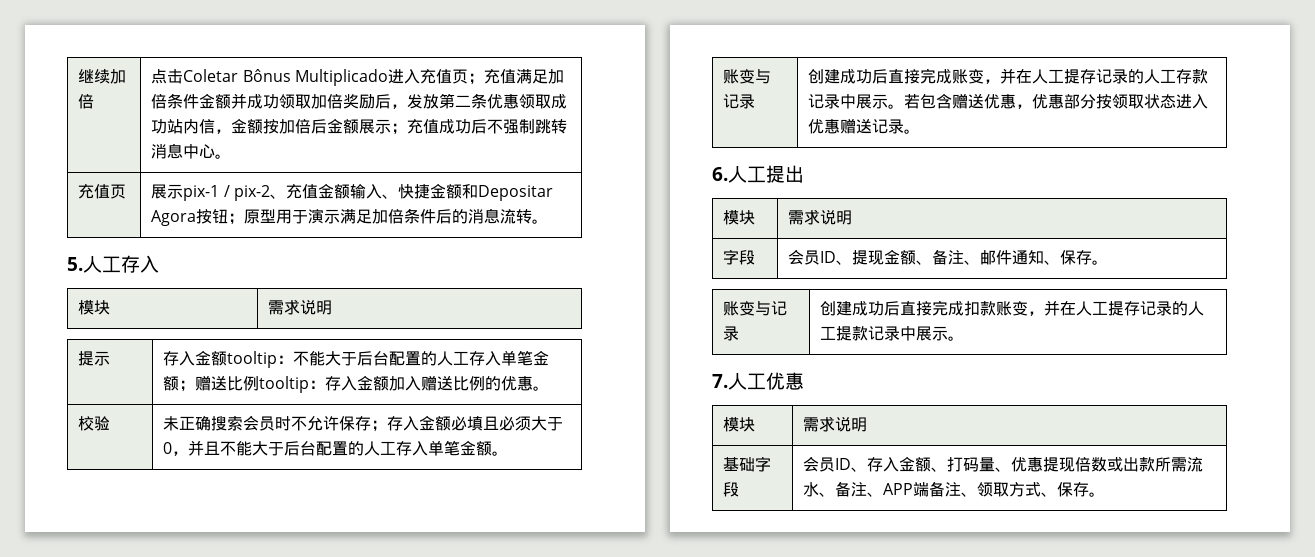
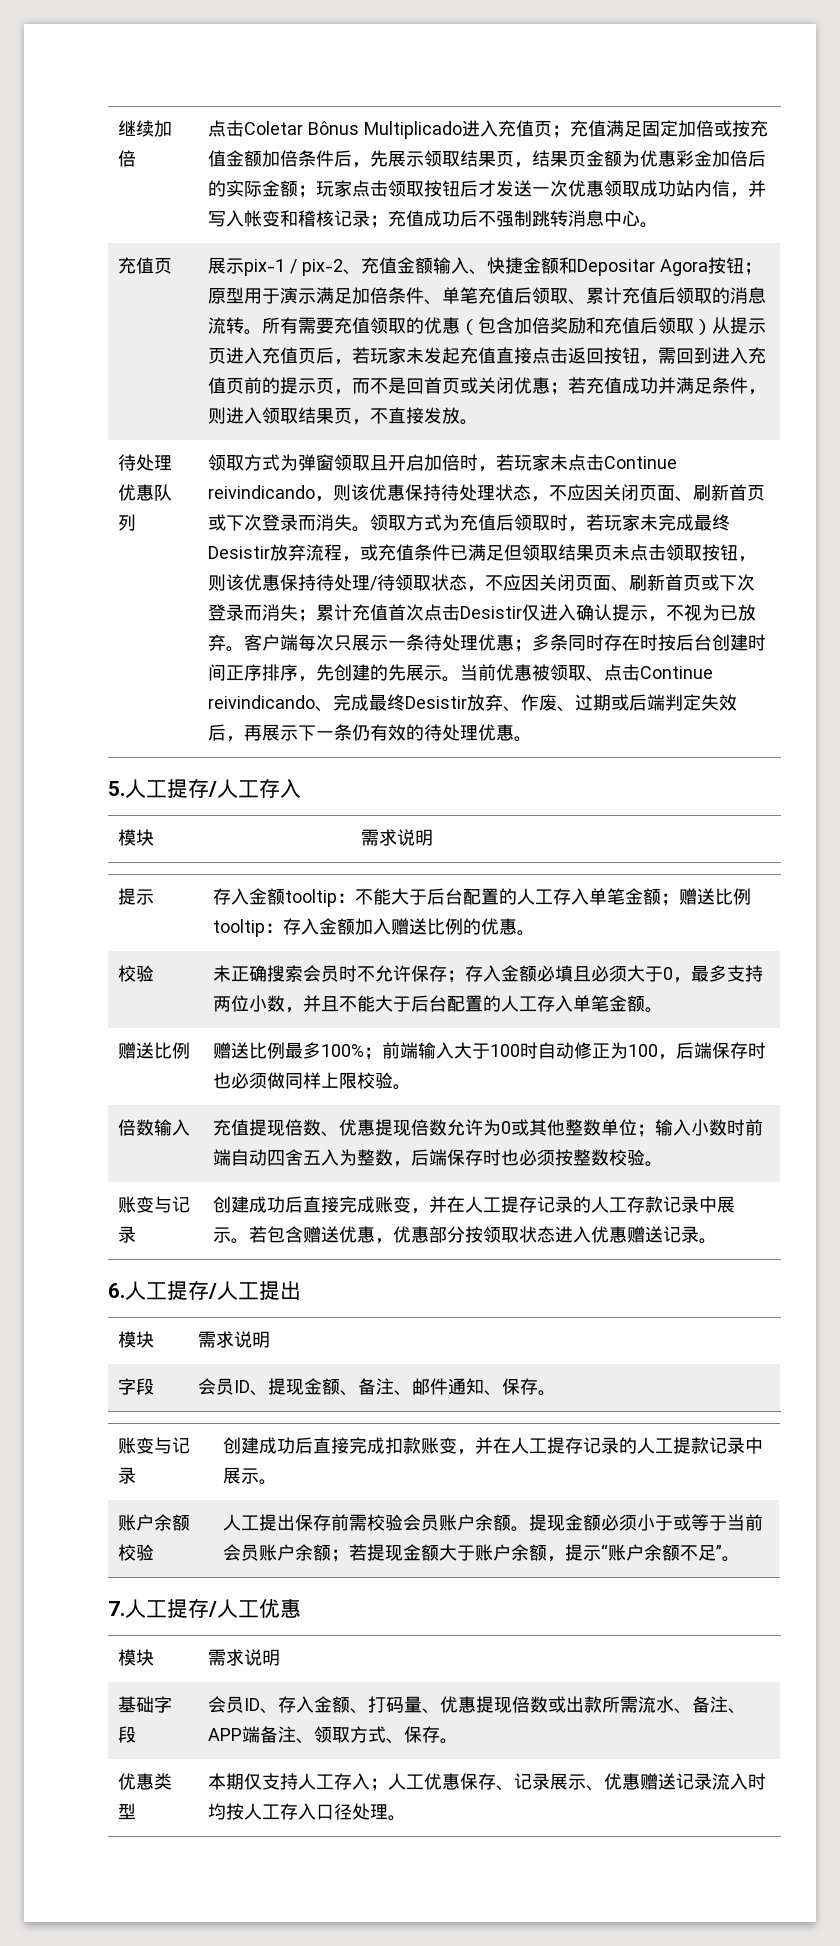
[548,69,565,84] [151,93,488,109] 加倍条件金额并成功领取加倍奖励后，发放第二条 -> [642,120,769,137] [208,150,767,168] [208,180,569,198] 固定加倍或按充值金额加倍条件后，先展示领取结果页，结果页金额为优惠彩金加倍后的实际金额；玩家点击领取按钮后才发送一次
[231,119,392,134] 金额按加倍后金额展示 -> [748,180,767,197] [208,210,371,227] 并写入帐变和稽核记录
[436,208,533,224] 后的消息流转 -> [424,287,767,305] [208,317,767,335] [208,347,767,365] [208,377,767,395] [208,407,479,425] [118,454,173,471] [118,484,173,501] [118,514,137,531] [208,454,678,472] [208,484,766,502] [208,514,731,532] [208,544,757,562] [208,574,756,592] [208,604,757,622] [208,634,767,652] [208,664,714,682] [208,694,738,712] [208,724,515,742] 、单笔充值后领取、累计充值后领取的消息流转。所有需要充值领取的优惠（包含加倍奖励和充值后领取）从提示页进入充值页后，若玩家未发起充值直接点击返回按钮，需回到进入充值页前的提示页，而不是回首页或关闭优惠；若充值成功并满足条件，则进入领取结果页，不直接发放。 // 待处理优惠队列 | 领取方式为弹窗领取且开启加倍时，若玩家未点击Continue reivindicando，则该优惠保持待处理状态，不应因关闭页面、刷新首页或下次登录而消失。领取方式为充值后领取时，若玩家未完成最终Desistir放弃流程，或充值条件已满足但领取结果页未点击领取按钮，则该优惠保持待处理/待领取状态，不应因关闭页面、刷新首页或下次登录而消失；累计充值首次点击Desistir仅进入确认提示，不视为已放弃。客户端每次只展示一条待处理优惠；多条同时存在时按后台创建时间正序排序，先创建的先展示。当前优惠被领取、点击Continue reivindicando、完成最终Desistir放弃、作废、过期或后端判定失效后，再展示下一条仍有效的待处理优惠
(121, 264) none -> [167,778,259,798] 提存/人工
(189, 453) none -> [691,965,764,982] [213,995,304,1013] 最多支持两位小数，
(509, 453) none -> [118,1042,191,1059] [213,1042,767,1060] [213,1072,412,1090] [118,1119,191,1136] [213,1119,764,1137] [213,1149,664,1167] // 赠送比例 | 赠送比例最多100%；前端输入大于100时自动修正为100，后端保存时也必须做同样上限校验。 // 倍数输入 | 充值提现倍数、优惠提现倍数允许为0或其他整数单位；输入小数时前端自动四舍五入为整数，后端保存时也必须按整数校验。
(785, 174) none -> [188,1280,280,1300] 存/人工提
(965, 338) none -> [118,1514,191,1531] [118,1544,155,1561] [223,1514,764,1532] [223,1544,741,1562] // 账户余额校验 | 人工提出保存前需校验会员账户余额。提现金额必须小于或等于当前会员账户余额；若提现金额大于账户余额，提示“账户余额不足”。
(766, 381) none -> [167,1598,259,1618] 提存/人工
(1106, 494) none -> [118,1773,173,1790] [118,1803,137,1820] [208,1773,767,1791] [208,1803,407,1821] // 优惠类型 | 本期仅支持人工存入；人工优惠保存、记录展示、优惠赠送记录流入时均按人工存入口径处理。

